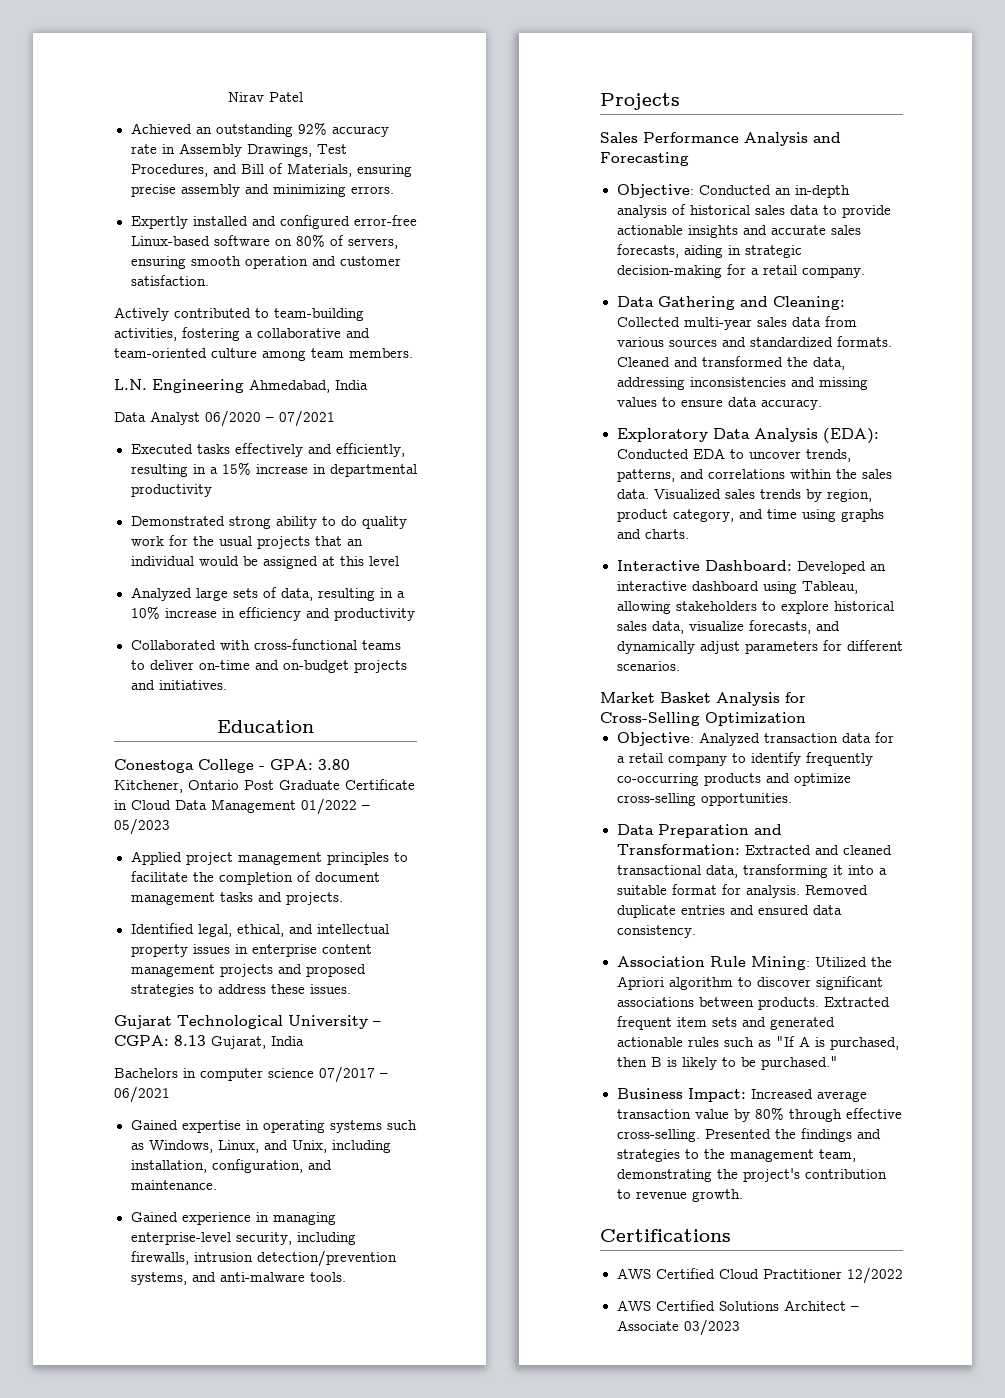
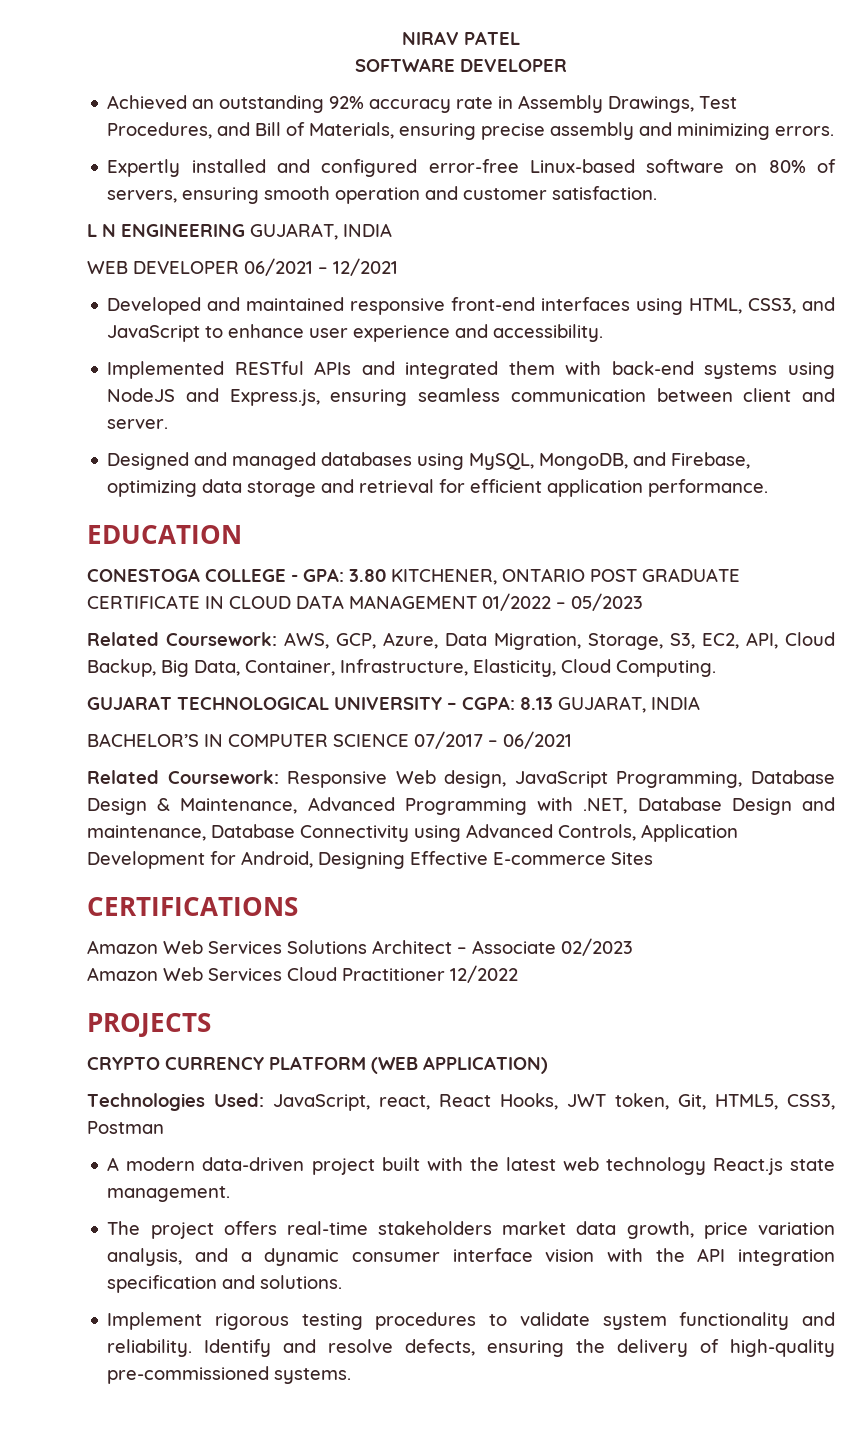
[228,92,303,102] Nirav Patel -> [402,31,520,45] [355,58,567,72] NIRAV PATEL // SOFTWARE DEVELOPER
[114,307,364,321] [114,327,370,341] [114,348,413,361] [114,379,368,393] [114,410,335,427] [130,443,405,457] [130,462,417,477] [130,484,212,497] [130,516,407,529] [130,535,363,549] [130,556,399,569] [130,587,405,601] [130,606,415,621] [130,639,401,650] [130,660,407,673] [130,680,227,690] [217,720,314,733] [114,759,350,773] [114,779,415,793] [114,798,370,815] [114,818,170,835] [130,851,408,865] [130,871,380,885] [130,892,343,905] [130,923,389,937] [130,944,372,957] [130,964,366,977] [130,984,351,997] [114,1015,381,1029] [114,1035,304,1049] [114,1066,388,1083] [114,1086,170,1103] [130,1120,417,1133] [130,1140,391,1153] [130,1159,332,1173] [130,1180,217,1190] [130,1212,336,1225] [130,1232,356,1245] [130,1250,397,1267] [130,1272,346,1285] [600,93,680,110] [600,132,841,146] [600,152,689,166] [616,184,850,198] [616,204,891,218] [616,225,861,238] [616,244,802,258] [616,264,865,278] [616,296,845,310] [616,316,857,330] [616,336,892,347] [616,356,845,370] [616,377,868,390] [616,397,822,410] [616,428,879,444] [616,448,851,462] [616,469,892,482] [616,489,872,502] [616,509,884,522] [616,529,689,539] [616,560,886,574] [616,581,858,594] [616,601,894,614] [616,620,840,634] [616,640,903,654] [616,661,680,671] [600,692,806,706] [600,712,806,726] [616,732,894,746] [616,752,873,766] [616,773,851,786] [616,793,792,806] [616,824,782,838] [616,844,892,855] [616,864,887,878] [616,884,868,898] [616,905,842,918] [616,925,696,938] [616,956,892,970] [616,976,883,990] [616,997,890,1010] [616,1016,835,1030] [616,1036,899,1050] [616,1056,838,1070] [616,1088,867,1102] [616,1107,902,1122] [616,1128,881,1142] [616,1149,856,1162] [616,1168,887,1182] [616,1189,743,1202] [600,1229,731,1242] [616,1267,903,1284] [616,1300,859,1311] [616,1319,740,1336] Actively contributed to team-building activities, fostering a collaborative and team-oriented culture among team members. // L.N. Engineering Ahmedabad, India // Data Analyst 06/2020 – 07/2021 // Executed tasks effectively and efficiently, resulting in a 15% increase in departmental productivity // Demonstrated strong ability to do quality work for the usual projects that an individual would be assigned at this level // Analyzed large sets of data, resulting in a 10% increase in efficiency and productivity // Collaborated with cross-functional teams to deliver on-time and on-budget projects and initiatives. // Education // Conestoga College - GPA: 3.80 Kitchener, Ontario Post Graduate Certificate in Cloud Data Management 01/2022 – 05/2023 // Applied project management principles to facilitate the completion of document management tasks and projects. // Identified legal, ethical, and intellectual property issues in enterprise content management projects and proposed strategies to address these issues. // Gujarat Technological University – CGPA: 8.13 Gujarat, India // Bachelors in computer science 07/2017 – 06/2021 // Gained expertise in operating systems such as Windows, Linux, and Unix, including installation, configuration, and maintenance. // Gained experience in managing enterprise-level security, including firewalls, intrusion detection/prevention systems, and anti-malware tools. // Projects // Sales Performance Analysis and Forecasting // Objective: Conducted an in-depth analysis of historical sales data to provide actionable insights and accurate sales forecasts, aiding in strategic decision-making for a retail company. // Data Gathering and Cleaning: Collected multi-year sales data from various sources and standardized formats. Cleaned and transformed the data, addressing inconsistencies and missing values to ensure data accuracy. // Exploratory Data Analysis (EDA): Conducted EDA to uncover trends, patterns, and correlations within the sales data. Visualized sales trends by region, product category, and time using graphs and charts. // Interactive Dashboard: Developed an interactive dashboard using Tableau, allowing stakeholders to explore historical sales data, visualize forecasts, and dynamically adjust parameters for different scenarios. // Market Basket Analysis for Cross-Selling Optimization // Objective: Analyzed transaction data for a retail company to identify frequently co-occurring products and optimize cross-selling opportunities. // Data Preparation and Transformation: Extracted and cleaned transactional data, transforming it into a suitable format for analysis. Removed duplicate entries and ensured data consistency. // Association Rule Mining: Utilized the Apriori algorithm to discover significant associations between products. Extracted frequent item sets and generated actionable rules such as "If A is purchased, then B is likely to be purchased." // Business Impact: Increased average transaction value by 80% through effective cross-selling. Presented the findings and strategies to the management team, demonstrating the project's contribution to revenue growth. // Certifications // AWS Certified Cloud Practitioner 12/2022 // AWS Certified Solutions Architect – Associate 03/2023 -> [87,223,392,240] [87,258,398,276] [107,297,835,315] [107,324,604,342] [107,361,835,379] [107,388,835,406] [107,419,169,429] [107,452,751,470] [107,479,769,497] [87,525,242,544] [87,568,740,585] [87,593,643,611] [87,632,835,650] [87,659,716,677] [87,696,700,713] [87,731,572,749] [87,770,835,788] [87,797,835,815] [87,824,738,842] [87,851,653,869] [87,897,298,916] [87,938,633,956] [87,965,518,983] [87,1013,211,1037] [87,1056,548,1074] [87,1093,835,1111] [87,1121,164,1134] [107,1157,835,1175] [107,1186,231,1202] [107,1221,835,1239] [107,1248,835,1266] [107,1275,343,1293] [107,1312,835,1330] [107,1339,835,1357] [107,1366,352,1384] L N ENGINEERING GUJARAT, INDIA // WEB DEVELOPER 06/2021 – 12/2021 // Developed and maintained responsive front-end interfaces using HTML, CSS3, and JavaScript to enhance user experience and accessibility. // Implemented RESTful APIs and integrated them with back-end systems using NodeJS and Express.js, ensuring seamless communication between client and server. // Designed and managed databases using MySQL, MongoDB, and Firebase, optimizing data storage and retrieval for efficient application performance. // EDUCATION // CONESTOGA COLLEGE - GPA: 3.80 KITCHENER, ONTARIO POST GRADUATE CERTIFICATE IN CLOUD DATA MANAGEMENT 01/2022 – 05/2023 // Related Coursework: AWS, GCP, Azure, Data Migration, Storage, S3, EC2, API, Cloud Backup, Big Data, Container, Infrastructure, Elasticity, Cloud Computing. // GUJARAT TECHNOLOGICAL UNIVERSITY – CGPA: 8.13 GUJARAT, INDIA // BACHELOR’S IN COMPUTER SCIENCE 07/2017 – 06/2021 // Related Coursework: Responsive Web design, JavaScript Programming, Database Design & Maintenance, Advanced Programming with .NET, Database Design and maintenance, Database Connectivity using Advanced Controls, Application Development for Android, Designing Effective E-commerce Sites // CERTIFICATIONS // Amazon Web Services Solutions Architect – Associate 02/2023 // Amazon Web Services Cloud Practitioner 12/2022 // PROJECTS // CRYPTO CURRENCY PLATFORM (WEB APPLICATION) // Technologies Used: JavaScript, react, React Hooks, JWT token, Git, HTML5, CSS3, Postman // A modern data-driven project built with the latest web technology React.js state management. // The project offers real-time stakeholders market data growth, price variation analysis, and a dynamic consumer interface vision with the API integration specification and solutions. // Implement rigorous testing procedures to validate system functionality and reliability. Identify and resolve defects, ensuring the delivery of high-quality pre-commissioned systems.

